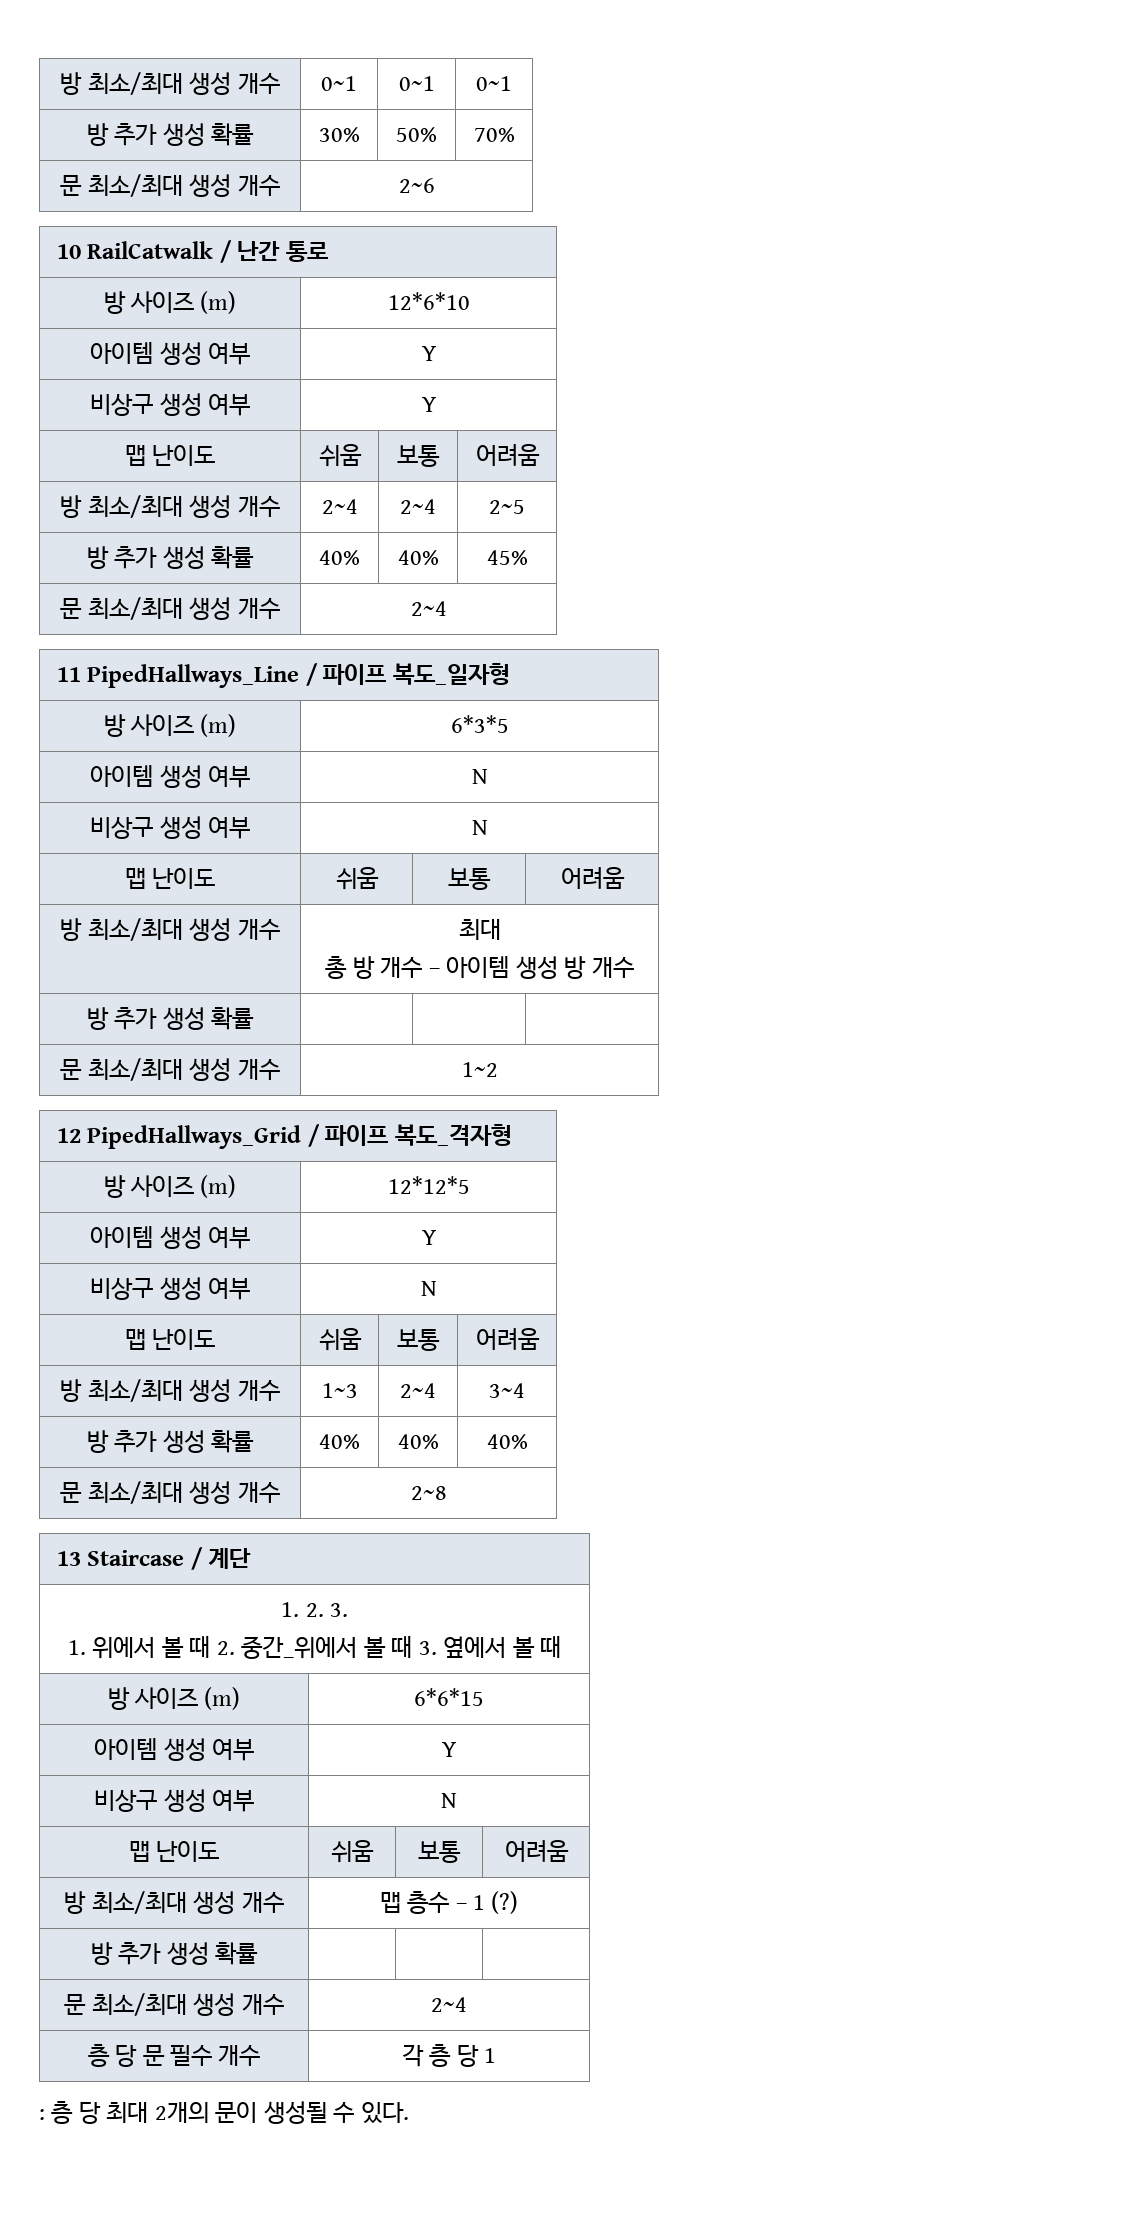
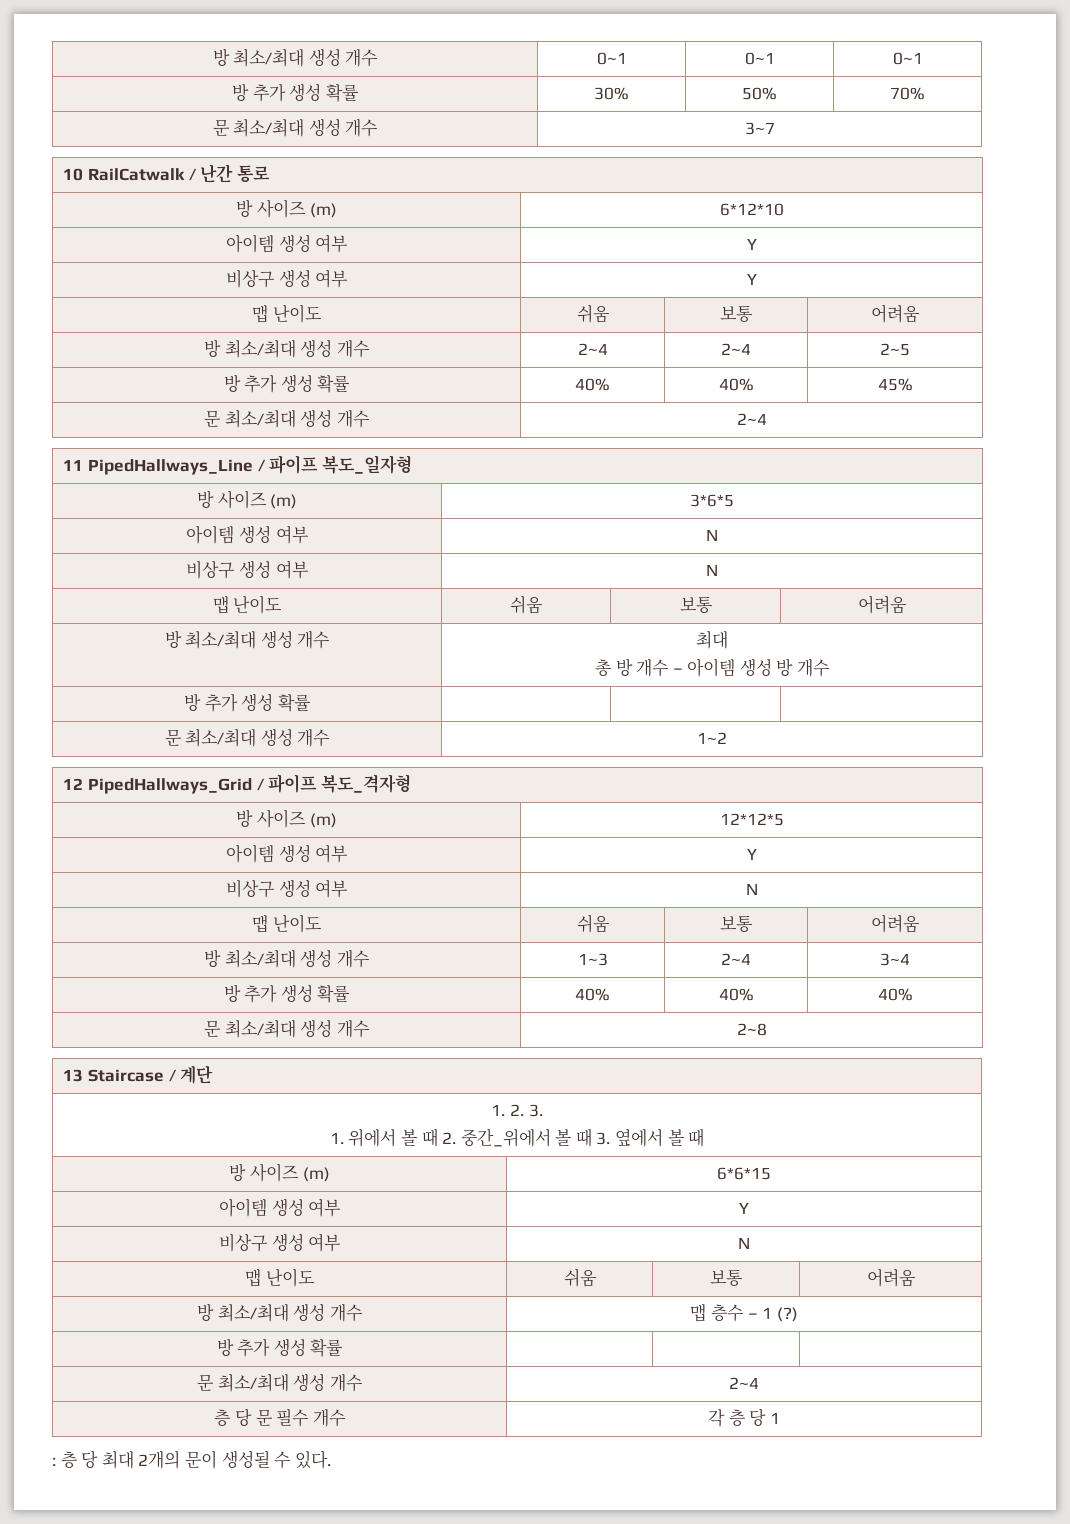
[398,178,435,193] 2~6 -> [744,122,775,135] 3~7
[387,292,470,310] 12*6*10 -> [719,203,784,216] 6*12*10
[450,715,509,733] 6*3*5 -> [690,494,734,507] 3*6*5

